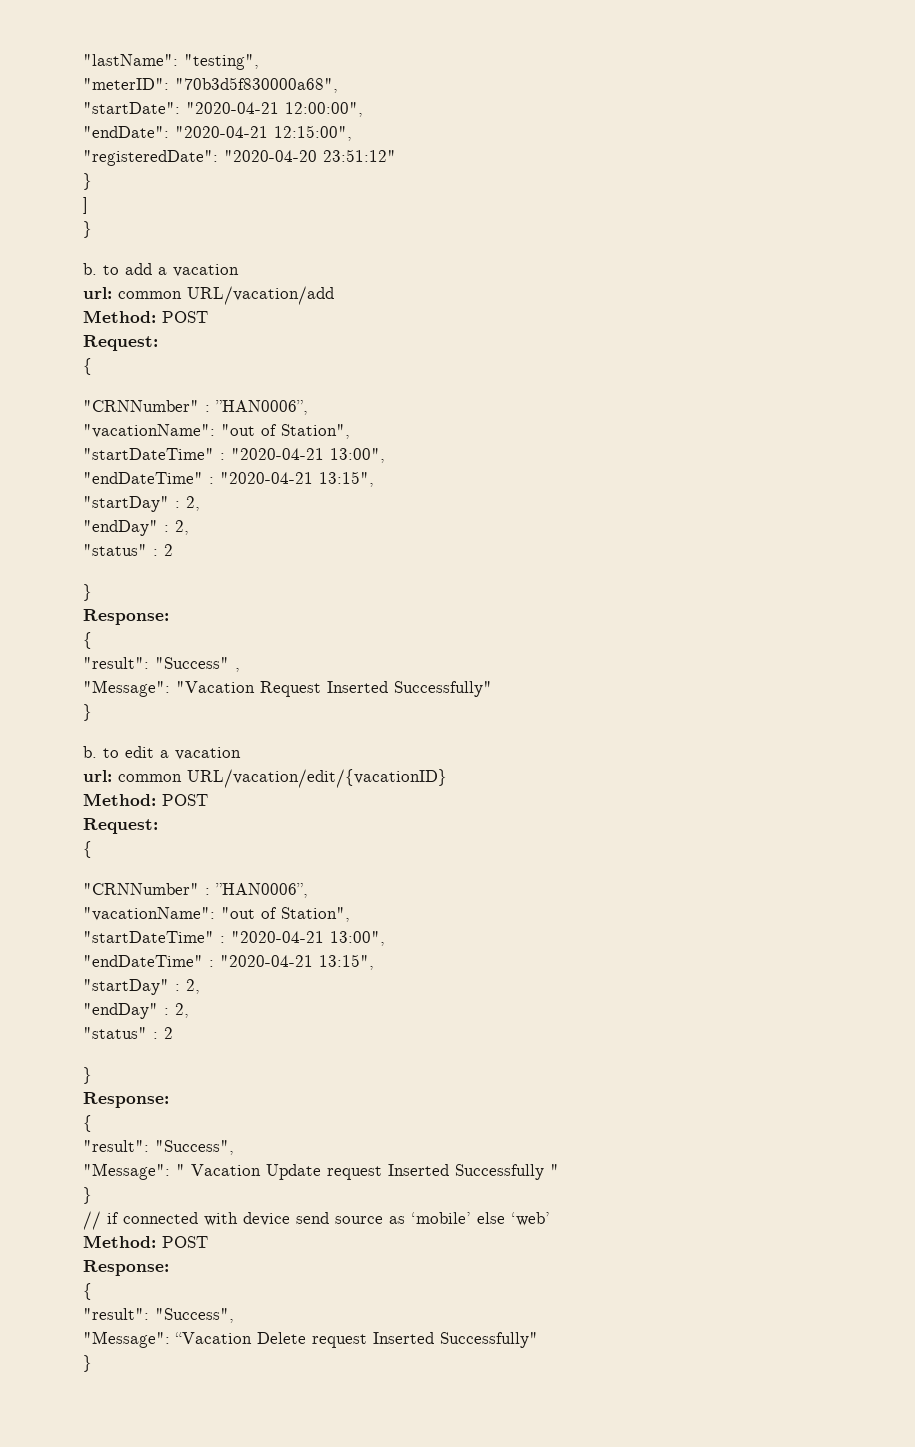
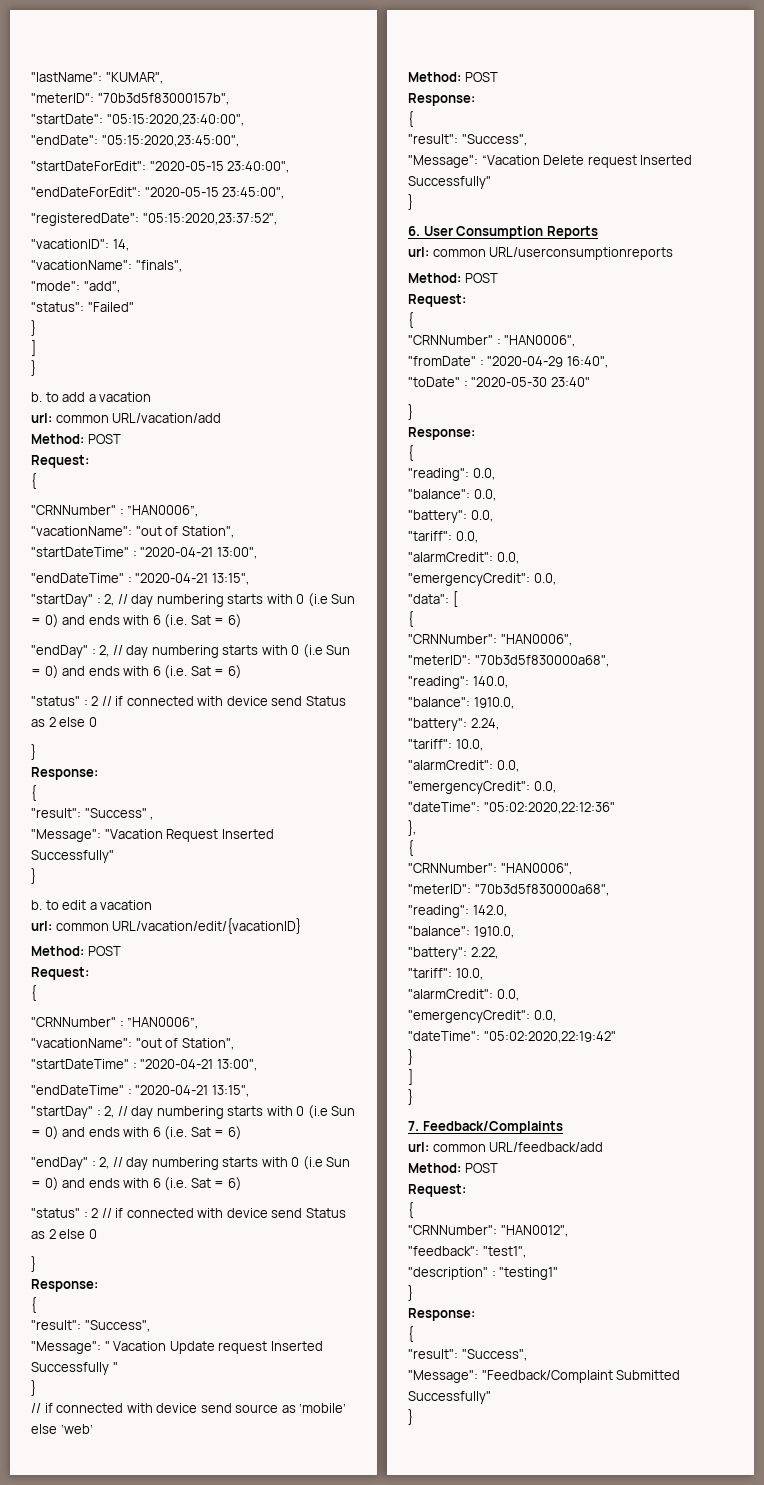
[184,54,259,70] [83,77,338,93] "testing", // "meterID": "70b3d5f830000a68", -> [105,72,163,84] [31,93,229,105] "KUMAR", // "meterID": "70b3d5f83000157b",
[186,102,363,117] "2020-04-21 12:00:00", -> [106,114,244,126] "05:15:2020,23:40:00",
[175,125,352,141] [83,149,396,166] "2020-04-21 12:15:00", // "registeredDate": "2020-04-20 23:51:12" -> [101,135,239,147] [31,161,290,173] [31,187,285,199] [31,213,277,226] [31,239,129,251] [31,260,182,272] [31,281,120,293] [31,302,134,312] "05:15:2020,23:45:00", // "startDateForEdit": "2020-05-15 23:40:00", // "endDateForEdit": "2020-05-15 23:45:00", // "registeredDate": "05:15:2020,23:37:52", // "vacationID": 14, // "vacationName": "finals", // "mode": "add", // "status": "Failed"
[83,520,189,536] [83,544,173,556] // "endDay" : 2, // "status" : 2 -> [117,593,356,607] [31,614,242,628] [31,644,351,658] [31,665,242,679] [31,696,346,706] [31,717,97,727] // day numbering starts with 0 (i.e Sun = 0) and ends with 6 (i.e. Sat = 6) // "endDay" : 2, // day numbering starts with 0 (i.e Sun = 0) and ends with 6 (i.e. Sat = 6) // "status" : 2 // if connected with device send Status as 2 else 0
[83,1003,189,1019] [83,1027,173,1039] // "endDay" : 2, // "status" : 2 -> [117,1105,356,1119] [31,1126,242,1140] [31,1156,351,1170] [31,1177,242,1191] [31,1208,346,1218] [31,1229,97,1239] // day numbering starts with 0 (i.e Sun = 0) and ends with 6 (i.e. Sat = 6) // "endDay" : 2, // day numbering starts with 0 (i.e Sun = 0) and ends with 6 (i.e. Sat = 6) // "status" : 2 // if connected with device send Status as 2 else 0
(92, 1363) none -> [408,226,598,239] [408,247,674,260] [408,273,498,283] [408,294,466,307] [408,312,413,328] [408,335,576,347] [408,356,608,368] [408,377,590,387] [408,404,413,420] [408,427,475,440] [408,445,413,461] [408,468,495,481] [408,489,496,501] [408,510,493,523] [408,531,478,543] [408,552,519,564] [408,573,556,586] [408,591,458,607] [408,611,413,627] [408,634,572,646] [408,655,609,667] [408,676,508,689] [408,697,514,709] [408,718,499,731] [408,739,483,751] [408,760,519,772] [408,781,556,794] [408,802,615,814] [408,820,416,836] [408,840,413,856] [408,863,572,875] [408,884,609,896] [408,905,507,918] [408,926,514,938] [408,947,498,960] [408,968,483,980] [408,989,519,1001] [408,1010,556,1023] [408,1031,616,1043] [408,1049,413,1065] [408,1069,413,1085] [408,1089,413,1105] [408,1121,563,1134] [408,1142,604,1152] [408,1163,498,1173] [408,1184,466,1197] [408,1202,413,1218] [408,1225,568,1237] [408,1246,526,1258] [408,1267,559,1280] [408,1285,413,1301] [408,1308,475,1321] [408,1326,413,1342] [408,1349,527,1361] [408,1370,681,1383] [408,1391,491,1404] [408,1409,413,1425] // 6. User Consumption Reports // url: common URL/userconsumptionreports // Method: POST // Request: // { // "CRNNumber" : "HAN0006", // "fromDate" : "2020-04-29 16:40", // "toDate" : "2020-05-30 23:40" // } // Response: // { // "reading": 0.0, // "balance": 0.0, // "battery": 0.0, // "tariff": 0.0, // "alarmCredit": 0.0, // "emergencyCredit": 0.0, // "data": [ // { // "CRNNumber": "HAN0006", // "meterID": "70b3d5f830000a68", // "reading": 140.0, // "balance": 1910.0, // "battery": 2.24, // "tariff": 10.0, // "alarmCredit": 0.0, // "emergencyCredit": 0.0, // "dateTime": "05:02:2020,22:12:36" // }, // { // "CRNNumber": "HAN0006", // "meterID": "70b3d5f830000a68", // "reading": 142.0, // "balance": 1910.0, // "battery": 2.22, // "tariff": 10.0, // "alarmCredit": 0.0, // "emergencyCredit": 0.0, // "dateTime": "05:02:2020,22:19:42" // } // ] // } // 7. Feedback/Complaints // url: common URL/feedback/add // Method: POST // Request: // { // "CRNNumber": "HAN0012", // "feedback": "test1", // "description" : "testing1" // } // Response: // { // "result": "Success", // "Message": "Feedback/Complaint Submitted Successfully" // }

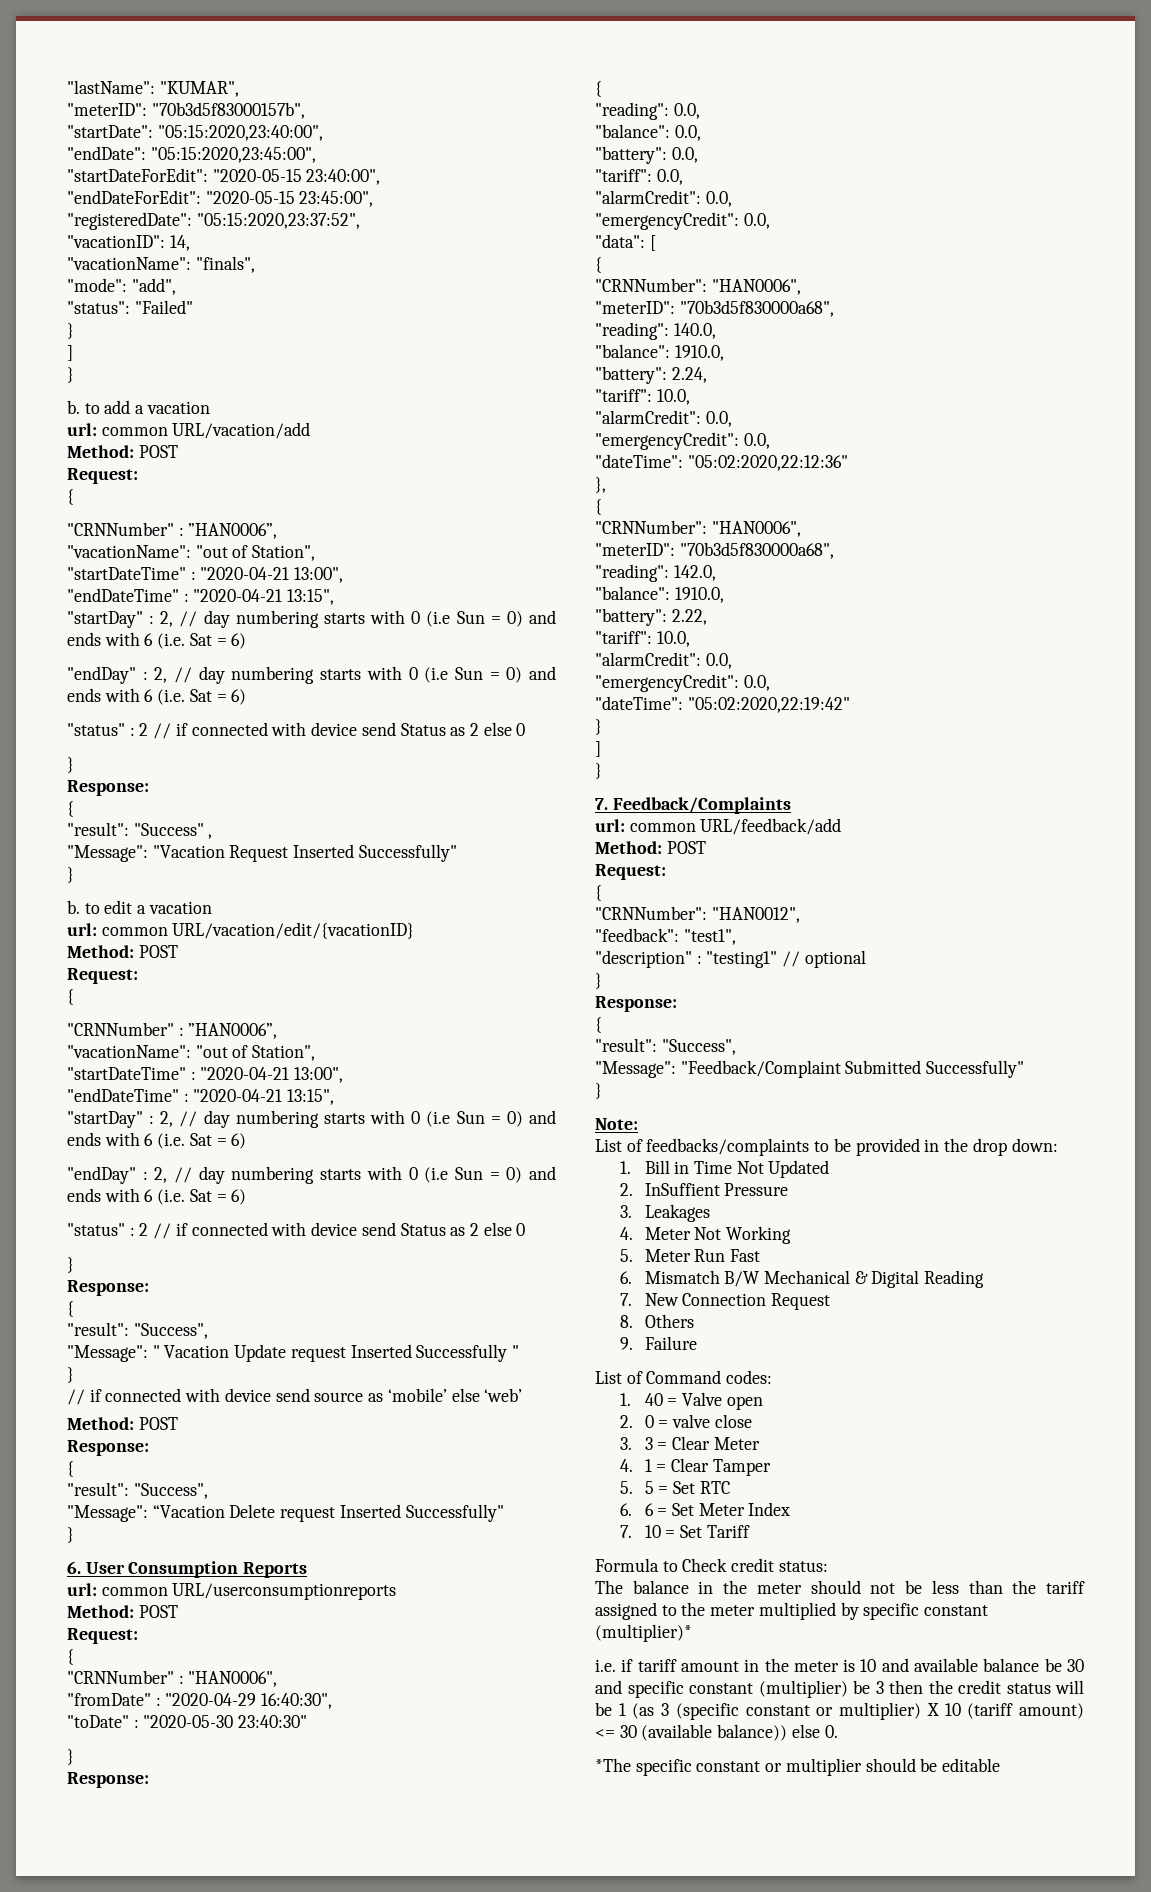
[566,356,608,368] 16:40", -> [261,1693,333,1709] 16:40:30",
[550,377,590,387] 23:40" -> [238,1715,308,1728] 23:40:30"
(559, 1273) none -> [782,950,866,968] // optional
(413, 1417) none -> [595,1118,638,1130] [595,1138,1058,1156] [619,1160,830,1178] [619,1183,789,1196] [619,1204,710,1222] [619,1226,792,1244] [619,1249,761,1262] [619,1270,985,1288] [619,1293,831,1310] [619,1314,694,1328] [619,1336,697,1350] [595,1370,773,1384] [619,1392,763,1410] [619,1414,752,1428] [619,1436,760,1450] [619,1458,771,1476] [619,1481,730,1494] [619,1502,791,1516] [619,1525,750,1538] [595,1558,828,1572] [595,1580,1085,1594] [595,1602,989,1620] [595,1624,692,1642] [595,1658,1084,1672] [595,1680,1084,1698] [595,1702,1084,1720] [595,1724,838,1741] [595,1758,1001,1776] // Note: // List of feedbacks/complaints to be provided in the drop down: // 1. Bill in Time Not Updated // 2. InSuffient Pressure // 3. Leakages // 4. Meter Not Working // 5. Meter Run Fast // 6. Mismatch B/W Mechanical & Digital Reading // 7. New Connection Request // 8. Others // 9. Failure // List of Command codes: // 1. 40 = Valve open // 2. 0 = valve close // 3. 3 = Clear Meter // 4. 1 = Clear Tamper // 5. 5 = Set RTC // 6. 6 = Set Meter Index // 7. 10 = Set Tariff // Formula to Check credit status: // The balance in the meter should not be less than the tariff assigned to the meter multiplied by specific constant (multiplier)* // i.e. if tariff amount in the meter is 10 and available balance be 30 and specific constant (multiplier) be 3 then the credit status will be 1 (as 3 (specific constant or multiplier) X 10 (tariff amount) <= 30 (available balance)) else 0. // *The specific constant or multiplier should be editable

